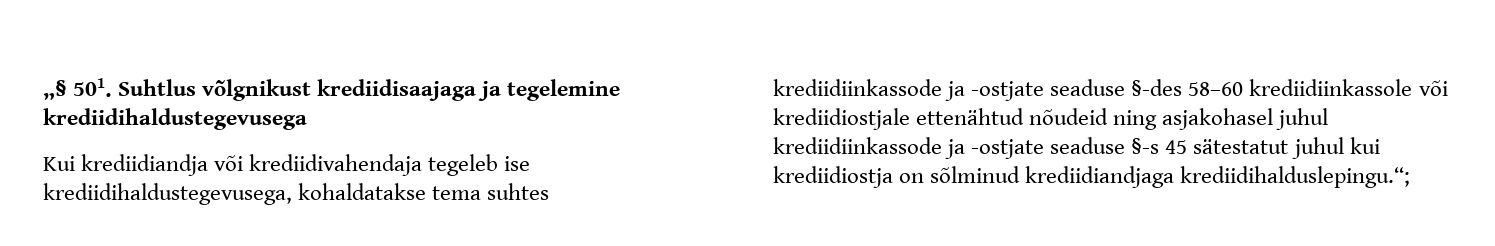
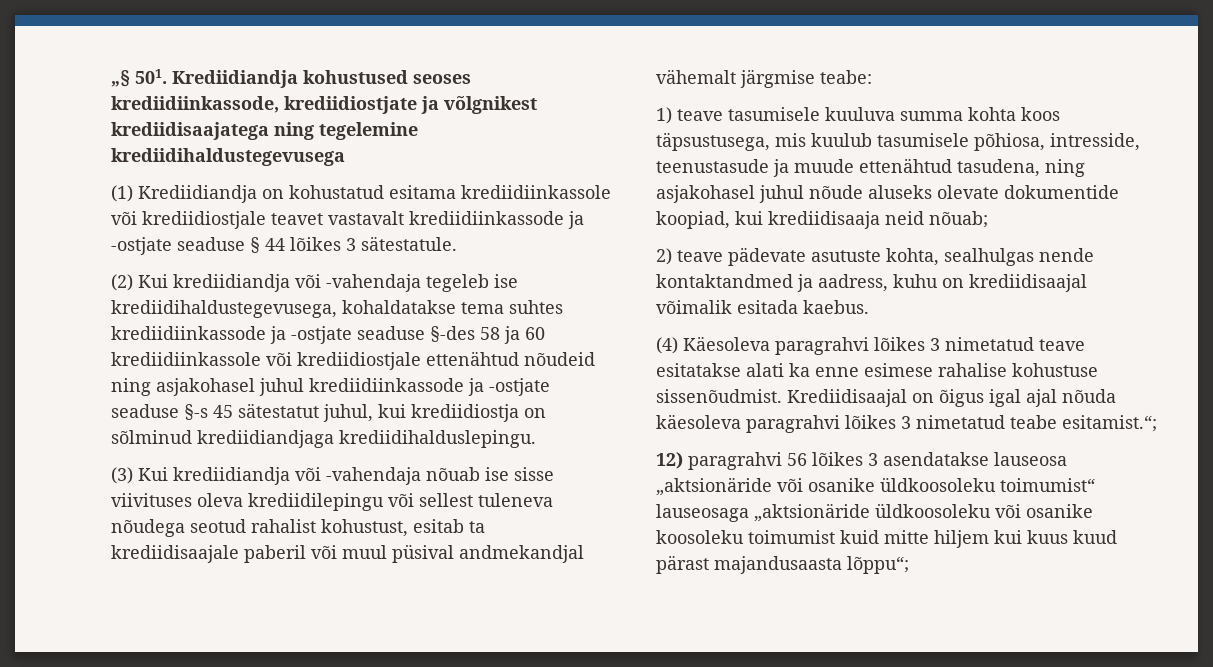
[118,79,621,101] [43,108,307,130] [43,154,423,176] Suhtlus võlgnikust krediidisaajaga ja tegelemine krediidihaldustegevusega // Kui krediidiandja või krediidivahendaja -> [172,70,471,88] [111,96,537,114] [111,122,418,140] [111,148,345,166] [111,185,611,203] [111,211,584,229] [111,236,457,255] [111,274,421,292] Krediidiandja kohustused seoses krediidiinkassode, krediidiostjate ja võlgnikest krediidisaajatega ning tegelemine krediidihaldustegevusega // (1) Krediidiandja on kohustatud esitama krediidiinkassole või krediidiostjale teavet vastavalt krediidiinkassode ja -ostjate seaduse § 44 lõikes 3 sätestatule. // (2) Kui krediidiandja või -vahendaja
[1188,82,1244,96] 58–60 -> [480,326,545,344] 58 ja 60
[1291,137,1344,159] juhul -> [323,404,373,422] juhul,
[1180,166,1411,188] krediidihalduslepingu.“; -> [339,430,536,448] [111,467,554,485] [111,493,553,511] [111,519,485,537] [111,544,584,563] [656,69,872,88] [656,107,1060,124] [656,132,1140,151] [656,158,1085,177] [656,185,1119,203] [656,211,988,229] [656,247,1094,266] [656,274,1087,292] [656,300,869,314] [656,336,1085,355] [656,363,1098,377] [656,389,1116,407] [656,414,1157,433] [656,452,1067,470] [656,477,1095,496] [656,503,1093,522] [656,530,1117,548] [656,555,909,574] krediidihalduslepingu. // (3) Kui krediidiandja või -vahendaja nõuab ise sisse viivituses oleva krediidilepingu või sellest tuleneva nõudega seotud rahalist kohustust, esitab ta krediidisaajale paberil või muul püsival andmekandjal vähemalt järgmise teabe: // 1) teave tasumisele kuuluva summa kohta koos täpsustusega, mis kuulub tasumisele põhiosa, intresside, teenustasude ja muude ettenähtud tasudena, ning asjakohasel juhul nõude aluseks olevate dokumentide koopiad, kui krediidisaaja neid nõuab; // 2) teave pädevate asutuste kohta, sealhulgas nende kontaktandmed ja aadress, kuhu on krediidisaajal võimalik esitada kaebus. // (4) Käesoleva paragrahvi lõikes 3 nimetatud teave esitatakse alati ka enne esimese rahalise kohustuse sissenõudmist. Krediidisaajal on õigus igal ajal nõuda käesoleva paragrahvi lõikes 3 nimetatud teabe esitamist.“; // 12) paragrahvi 56 lõikes 3 asendatakse lauseosa „aktsionäride või osanike üldkoosoleku toimumist“ lauseosaga „aktsionäride üldkoosoleku või osanike koosoleku toimumist kuid mitte hiljem kui kuus kuud pärast majandusaasta lõppu“;

